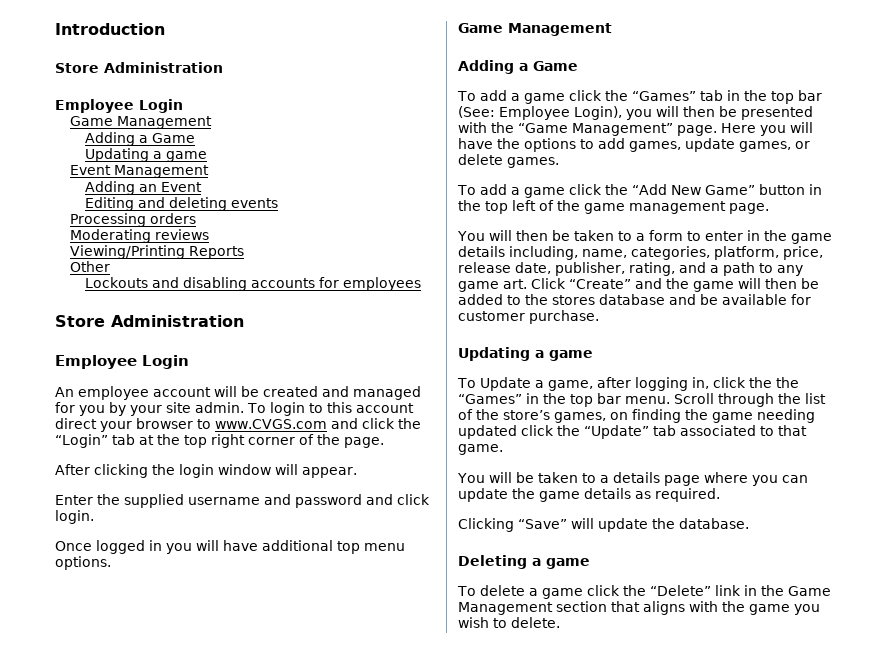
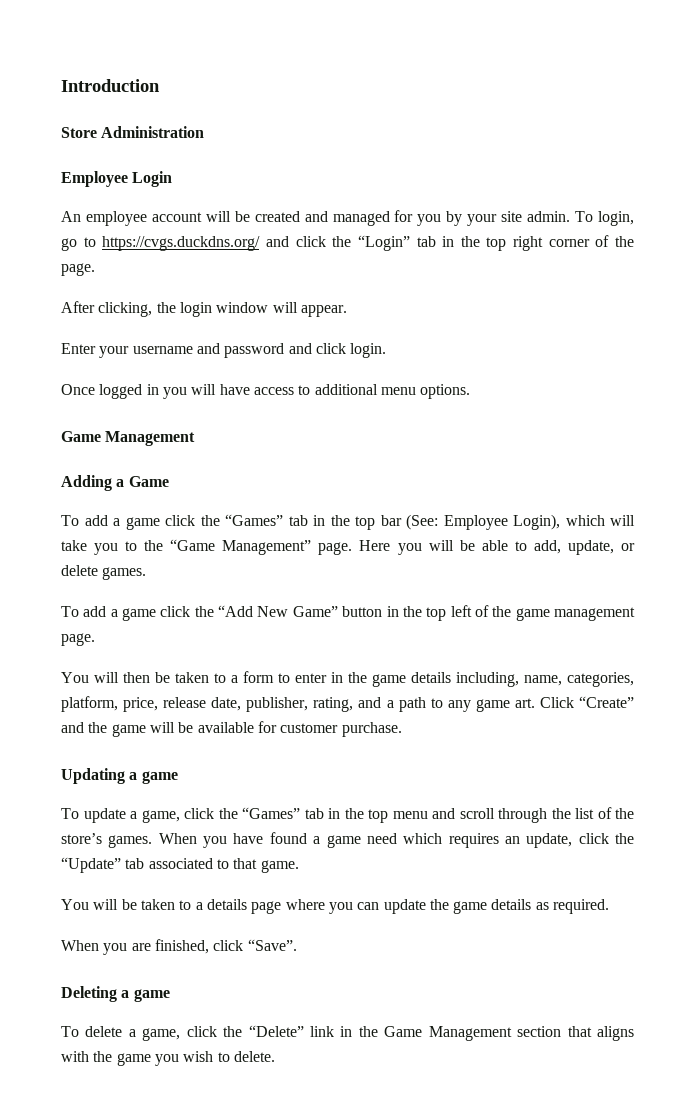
[69,116,212,129] [84,132,195,146] [84,148,207,162] [69,165,209,178] [84,181,202,195] [84,197,278,211] [69,213,196,227] [69,229,209,243] [69,245,244,259] [69,261,110,272] [84,277,421,291] [55,315,244,327] [55,355,189,369] // Game Management // Adding a Game // Updating a game // Event Management // Adding an Event // Editing and deleting events // Processing orders // Moderating reviews // Viewing/Printing Reports // Other // Lockouts and disabling accounts for employees // Store Administration // Employee Login -> (173, 179) none
[269,402,414,416] [55,418,327,432] login to this account direct your browser to www.CVGS.com -> [598,211,634,226] [61,236,261,251] login, go to https://cvgs.duckdns.org/
[139,435,154,445] at -> [442,236,455,247] in
[94,464,148,478] clicking -> [98,302,153,317] clicking,
[97,494,184,508] the supplied -> [99,346,130,358] your
[262,540,360,554] additional top -> [253,384,378,395] access to additional
[626,106,813,120] [458,122,487,133] you will then be presented with -> [565,515,635,526] [61,540,138,555] which will take you to
[458,138,791,152] have the options to add games, update games, -> [459,540,614,555] be able to add, update,
[765,278,819,289] [458,294,696,305] then be added to the stores database and -> (175, 727) none
[479,377,799,391] [458,393,714,407] Update a game, after logging in, click the the “Games” in the top bar menu. Scroll -> [83,807,495,823] update a game, click the “Games” tab in the top menu and scroll
[554,409,815,423] [458,425,517,439] games, on finding the game needing updated -> [108,832,573,848] games. When you have found a game need which requires an update,
[458,518,749,532] Clicking “Save” will update the database. -> [61,939,297,955] When you are finished, click “Save”.
[541,588,583,599] game -> [142,1028,181,1041] game,

